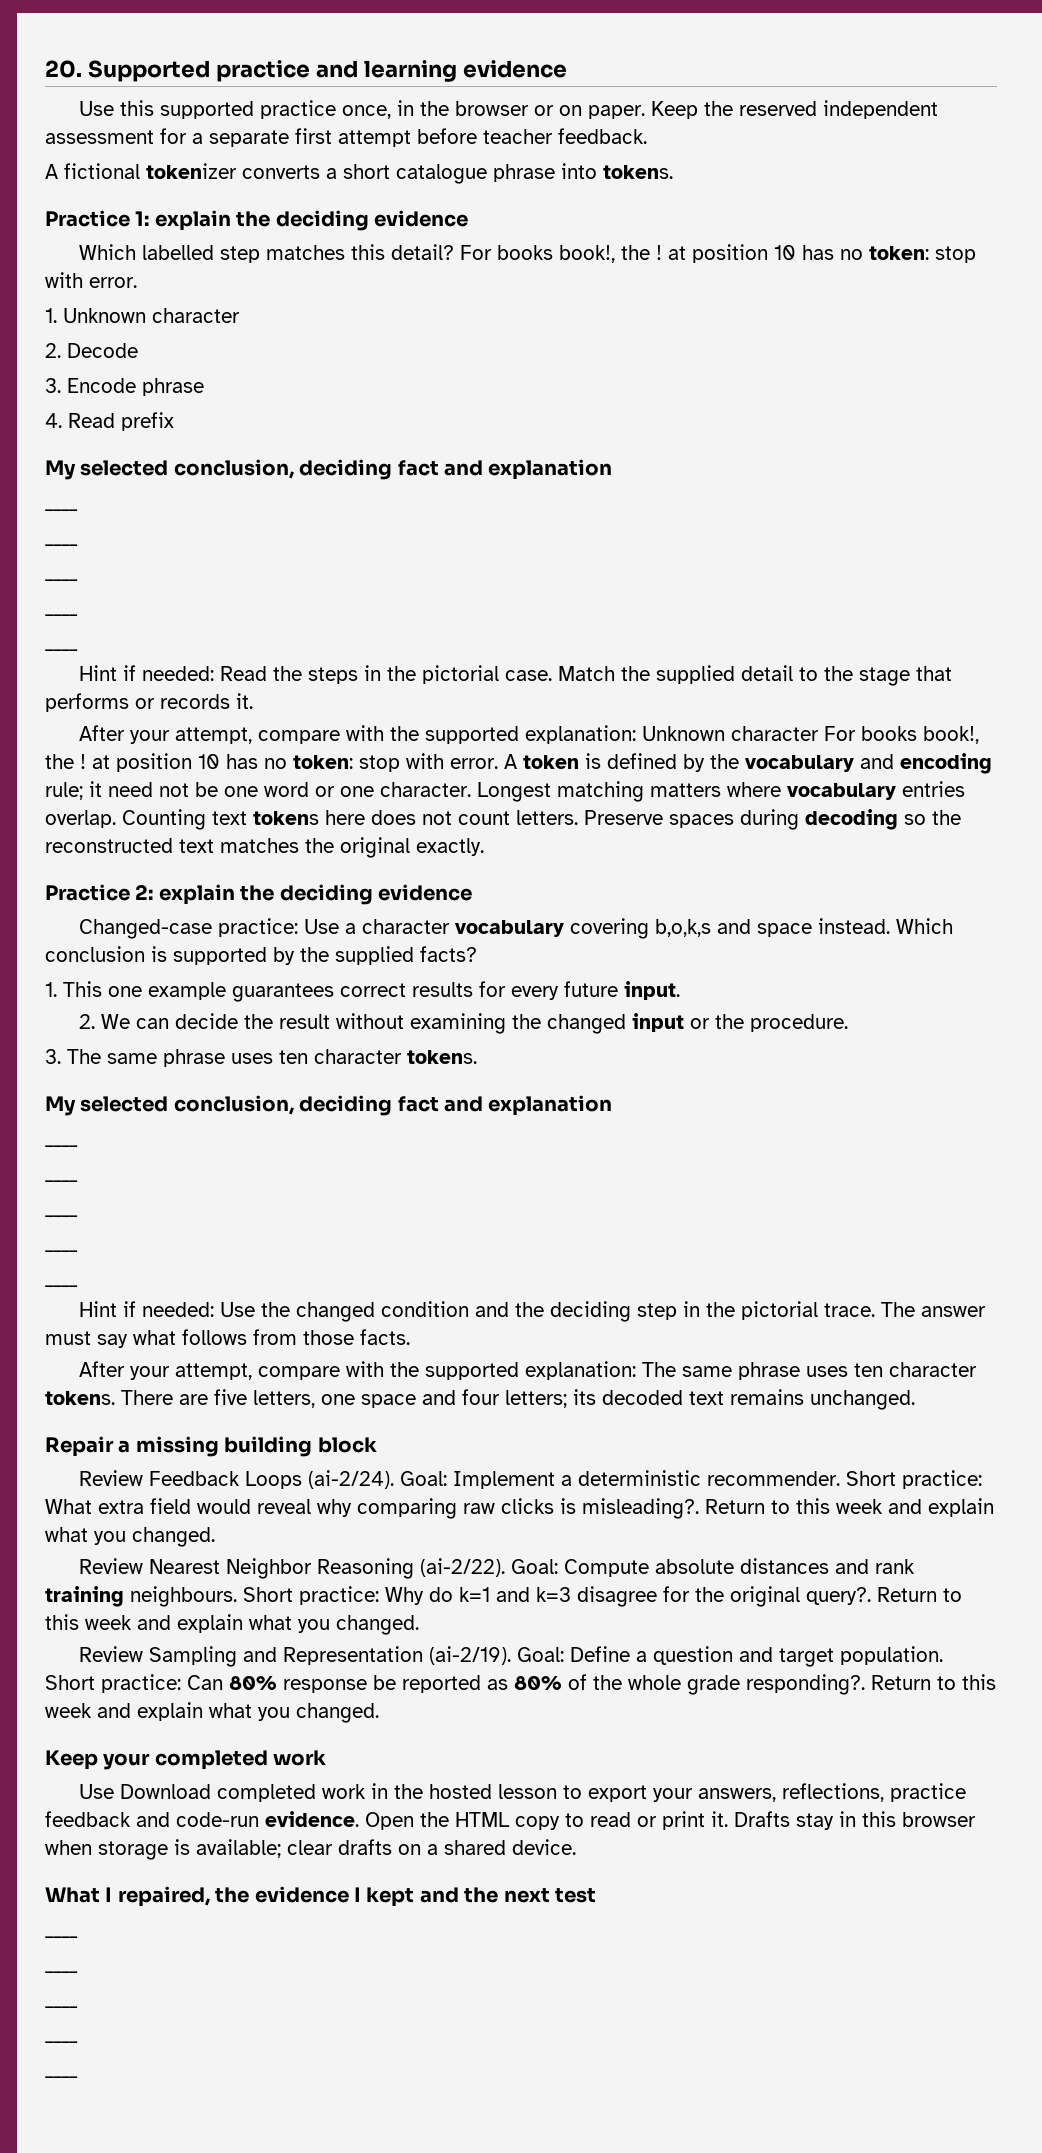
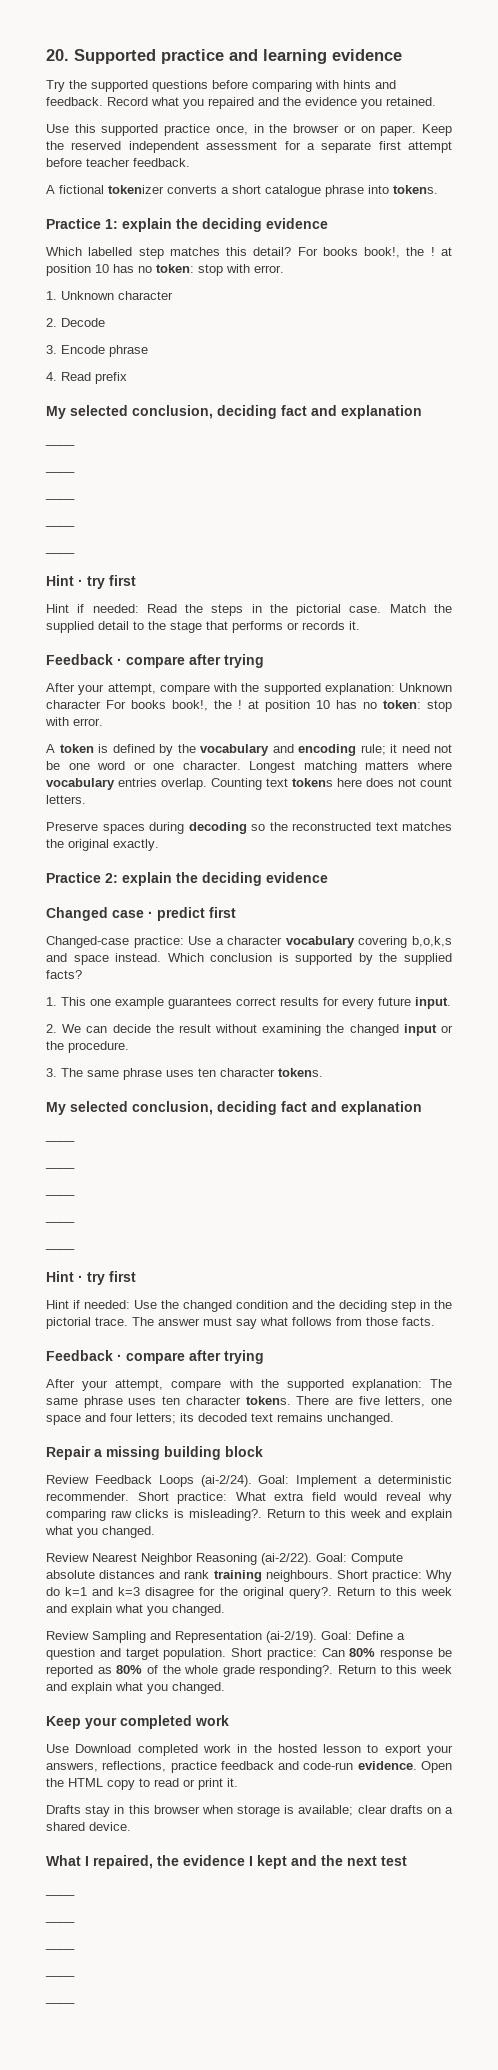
(567, 69) none -> [46,80,396,92] [46,97,436,109] // Try the supported questions before comparing with hints and feedback. Record what you repaired and the evidence you retained.
(78, 650) none -> [46,575,136,589] // Hint · try first
(253, 701) none -> [46,654,264,668] // Feedback · compare after trying
(498, 763) none -> (103, 722) //
(578, 817) none -> (86, 799) //
(472, 892) none -> [46,907,236,921] // Changed case · predict first
(78, 1286) none -> [46,1271,136,1285] // Hint · try first
(410, 1337) none -> [46,1350,264,1364] // Feedback · compare after trying
(728, 1819) none -> (238, 1782) //

